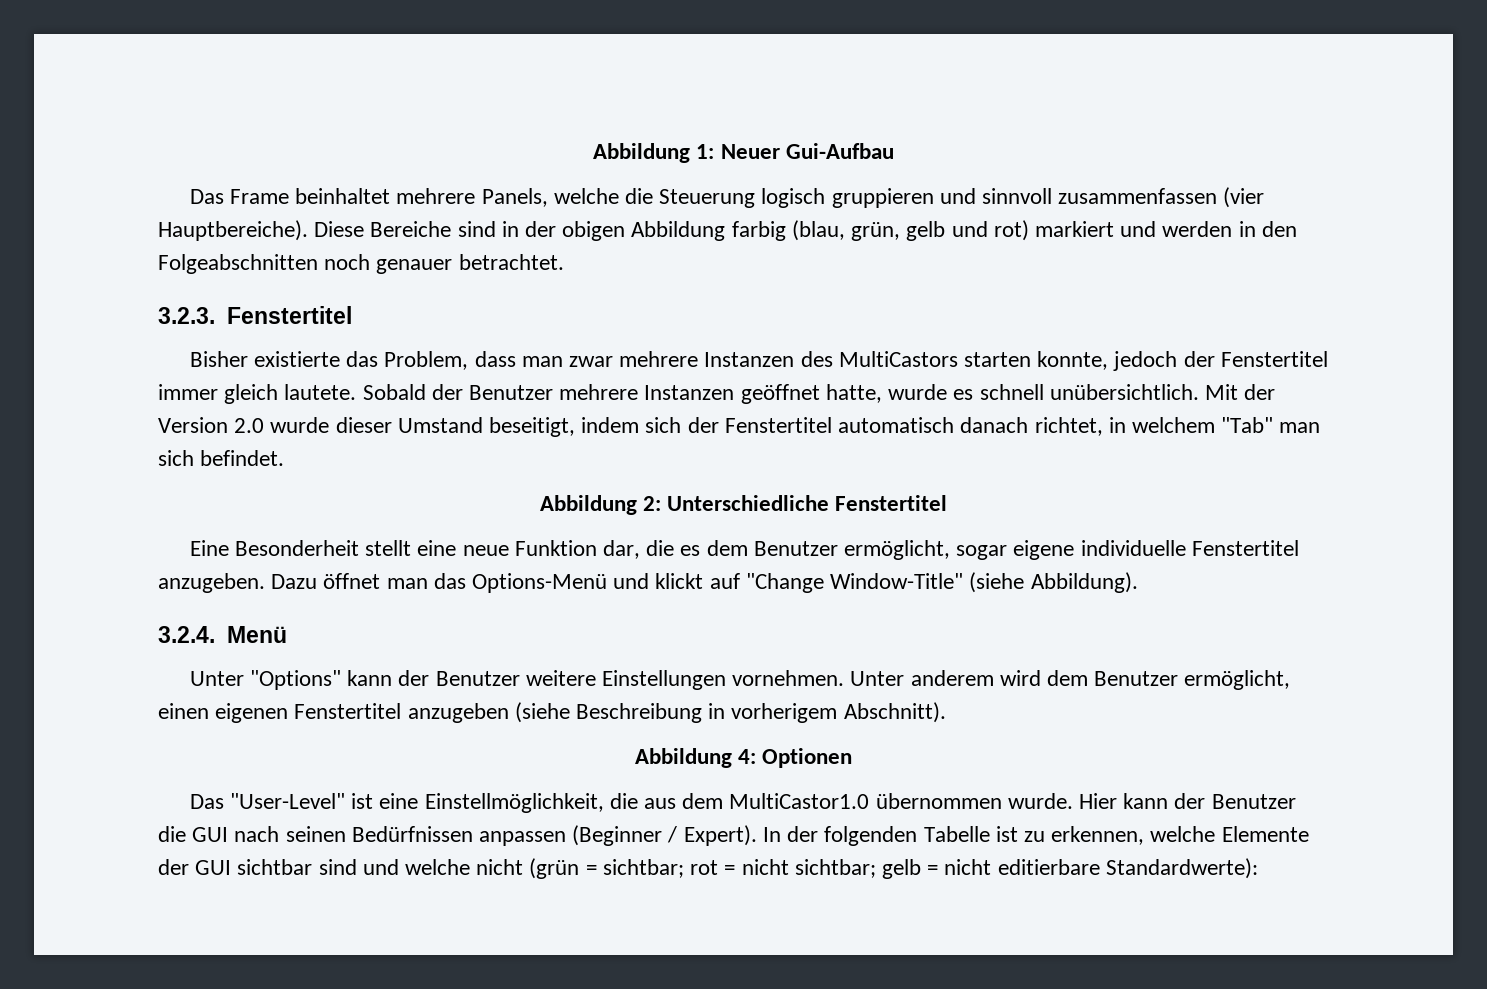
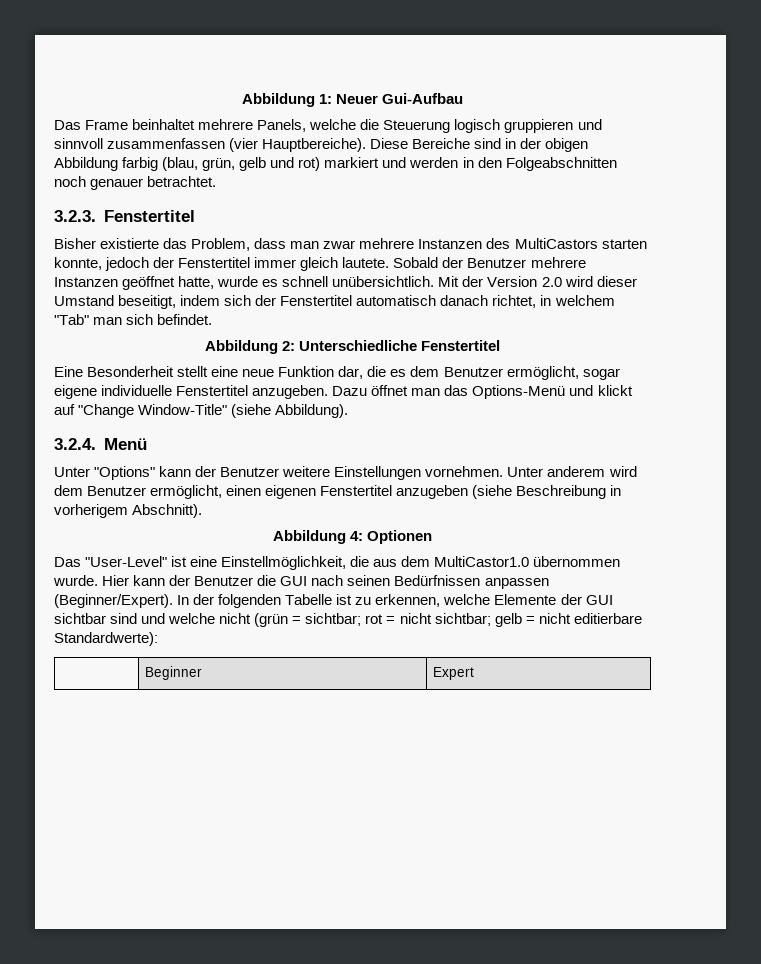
[270,417,330,433] wurde -> [564,276,593,287] wird
[572,825,757,846] (Beginner / Expert). -> [54,594,173,608] (Beginner/Expert).
(1258, 868) none -> [144,666,202,680] [432,667,474,680] // | Beginner | Expert

